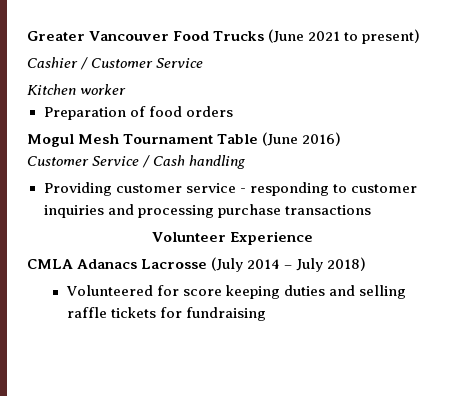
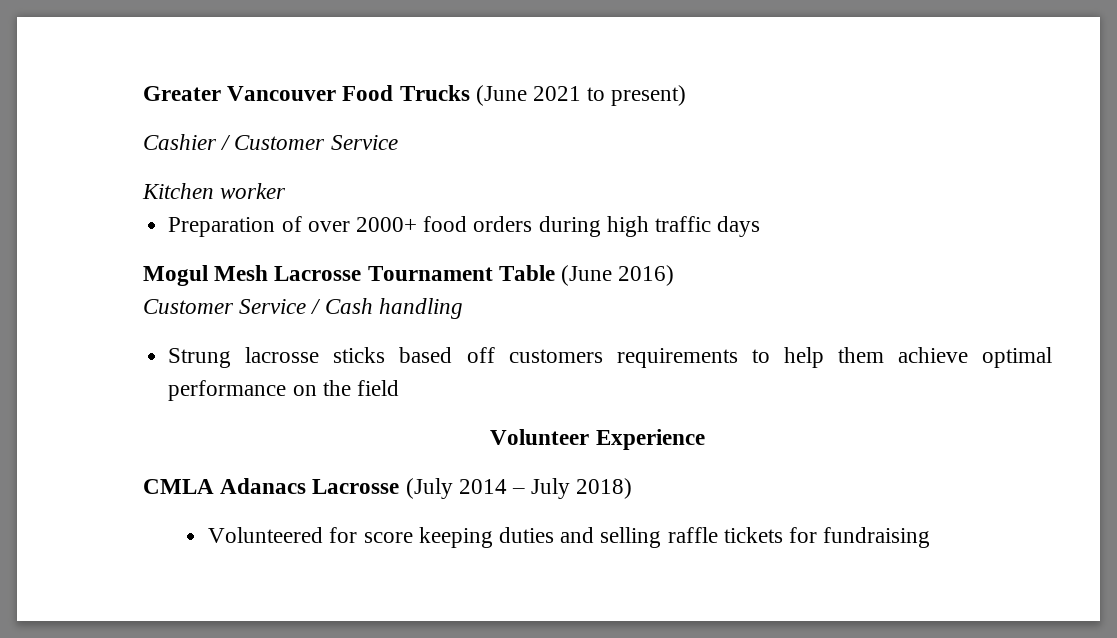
(146, 111) none -> [307,217,417,232] over 2000+
(233, 111) none -> [538,216,761,237] during high traffic days
(120, 139) none -> [274,266,362,281] Lacrosse
[43,182,417,196] [43,204,371,218] Providing customer service - responding to customer inquiries and processing purchase transactions -> [168,347,1052,368] [168,380,399,401] Strung lacrosse sticks based off customers requirements to help them achieve optimal performance on the field

